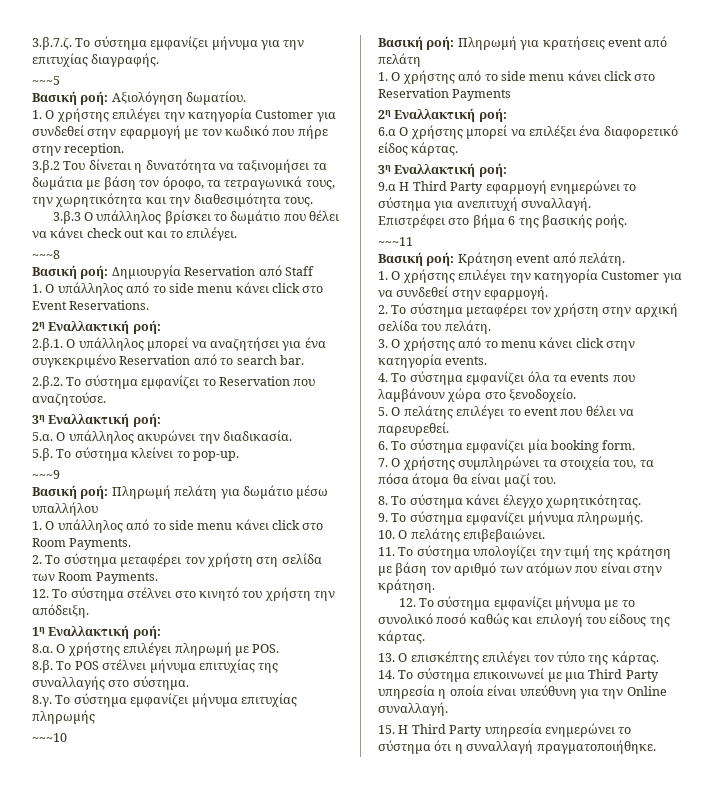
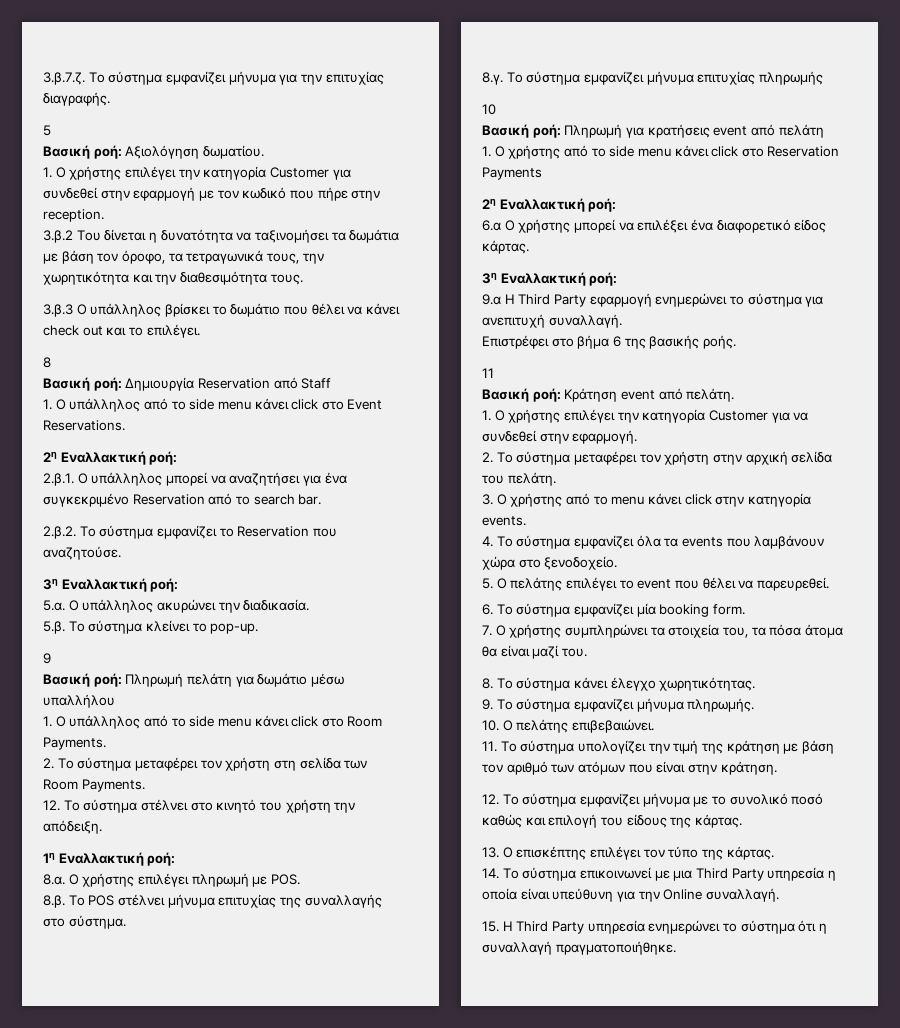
[32,76,60,85] ~~~5 -> [43,125,51,136] 5
[32,250,60,259] ~~~8 -> [43,357,51,368] 8
[32,470,60,479] ~~~9 -> [43,653,51,664] 9
[32,733,67,742] ~~~10 -> [482,104,496,115] 10
[378,237,413,246] ~~~11 -> [482,368,494,378] 11

